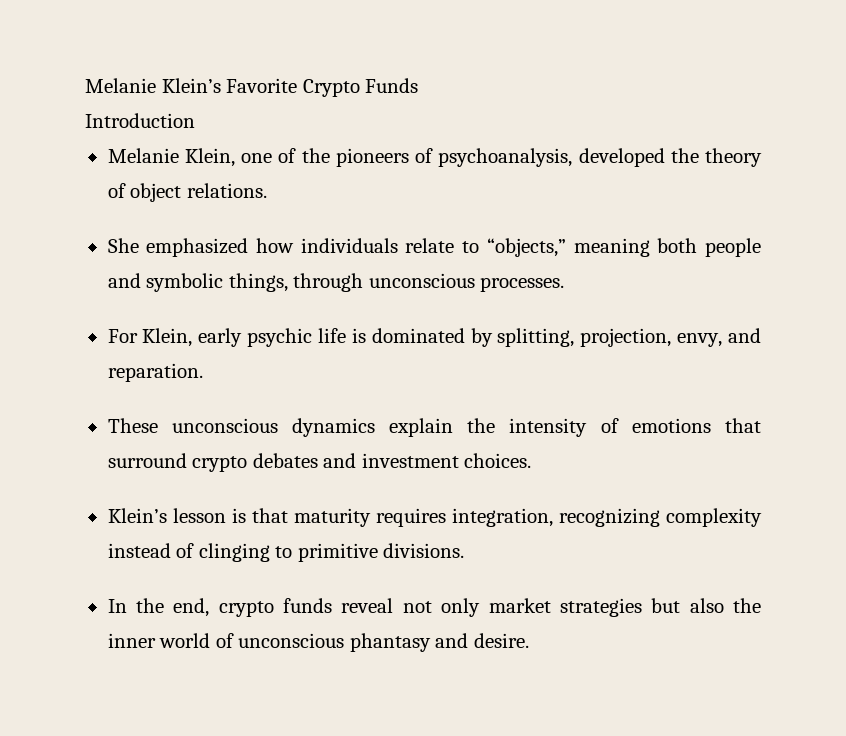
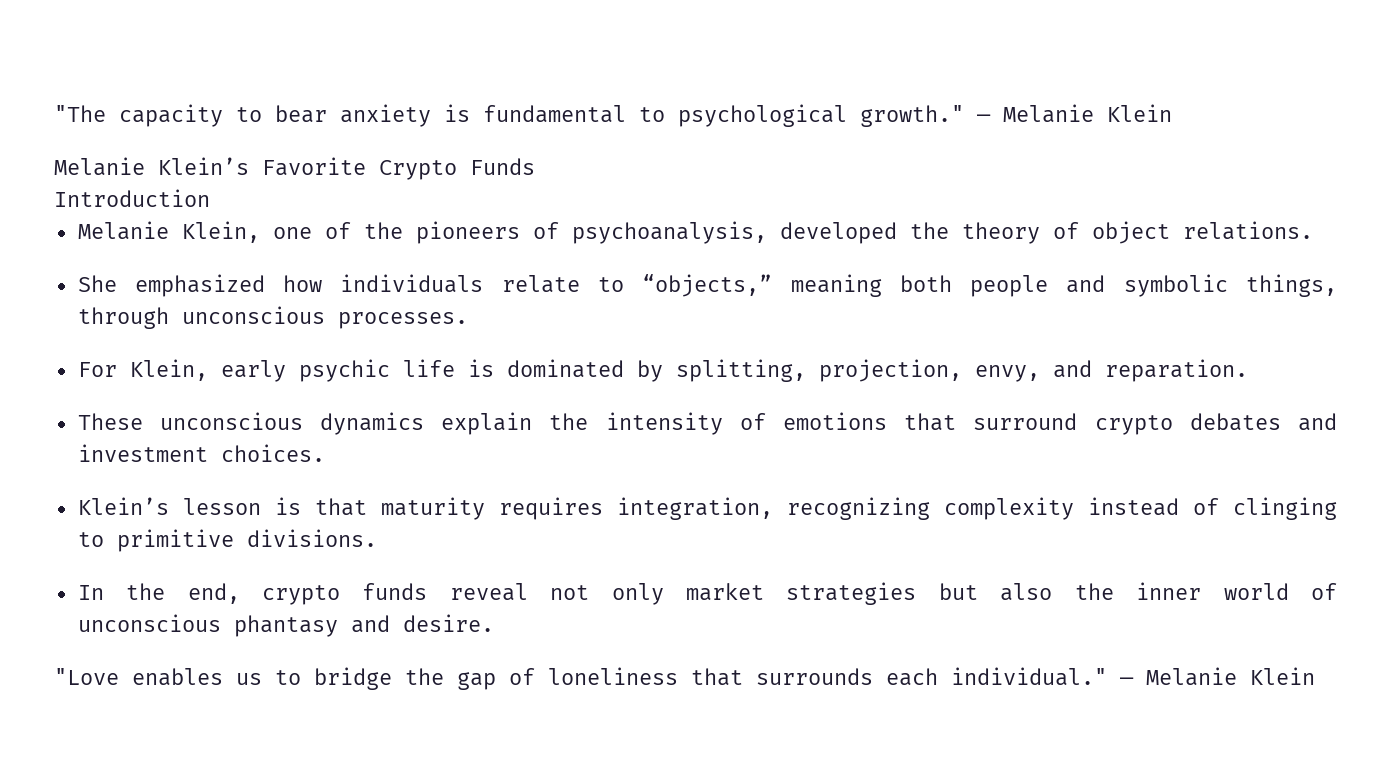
(85, 85) none -> [54,104,1172,127] "The capacity to bear anxiety is fundamental to psychological growth." — Melanie Klein //
(529, 640) none -> [54,667,1315,690] // "Love enables us to bridge the gap of loneliness that surrounds each individual." — Melanie Klein

